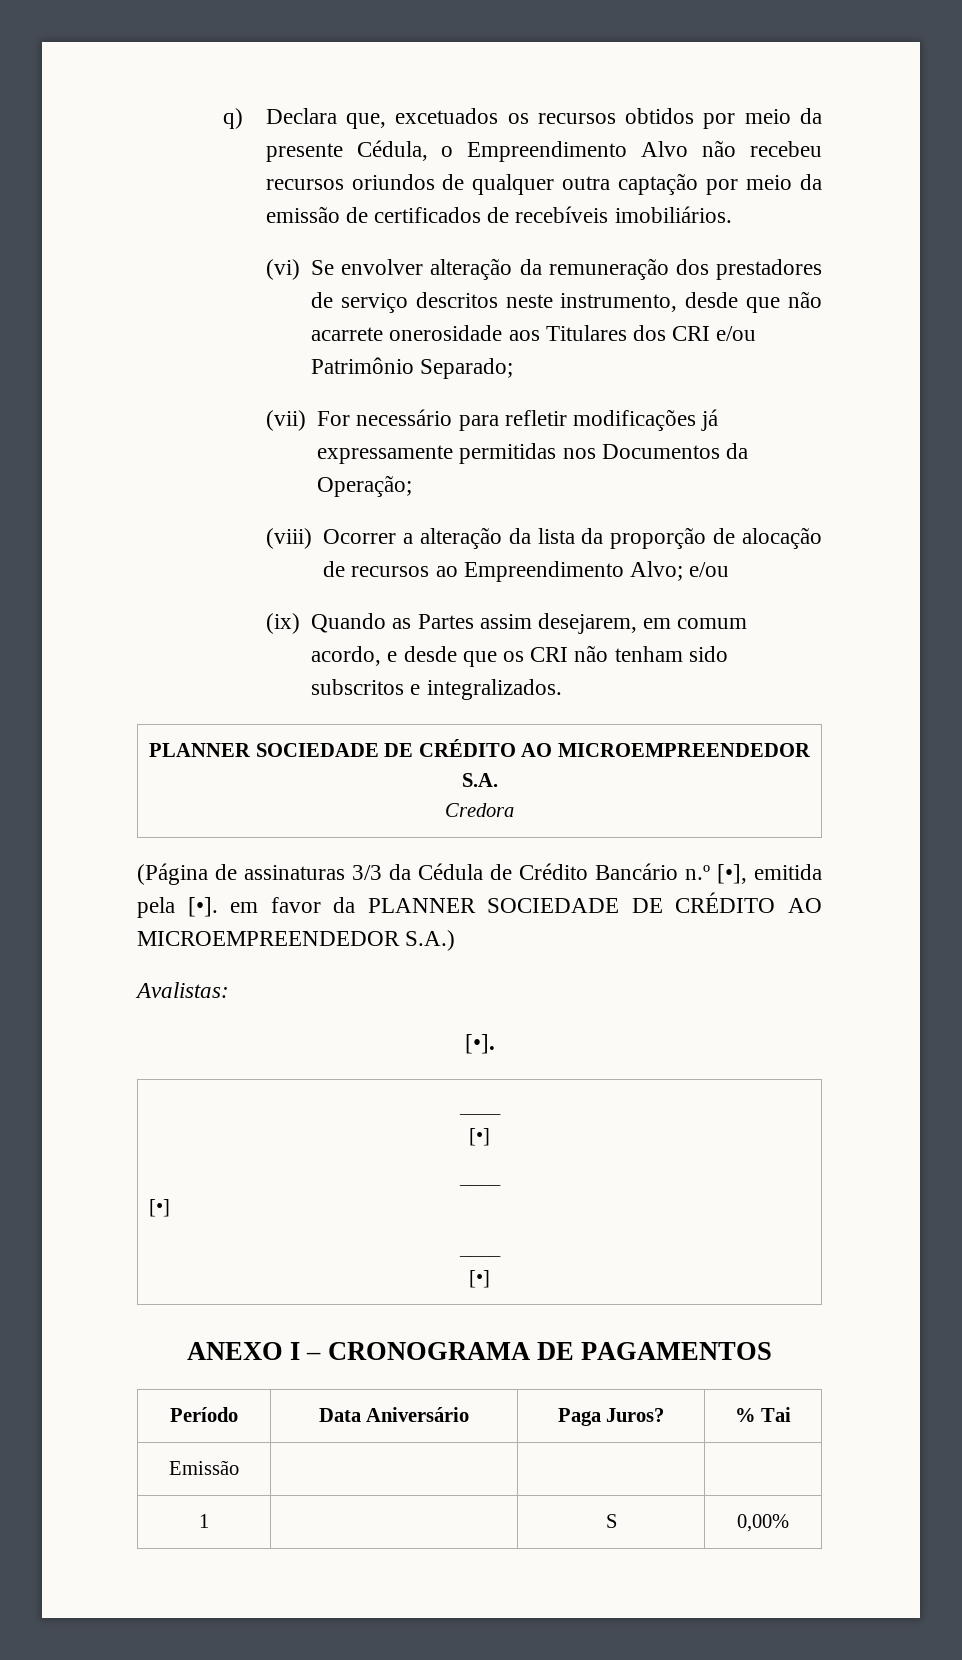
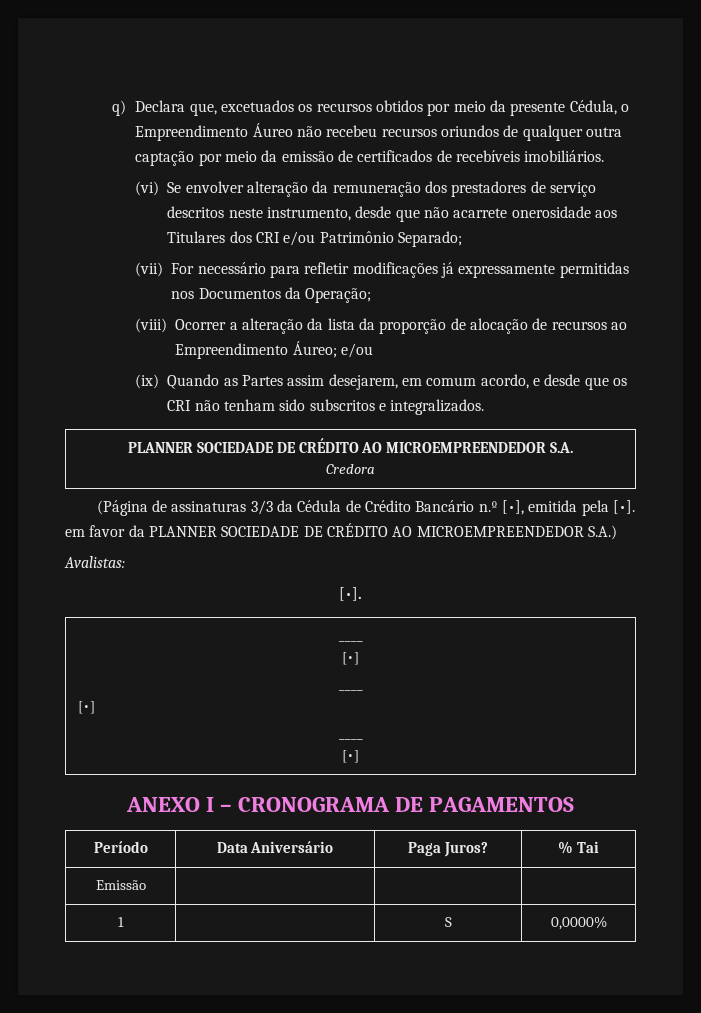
[641,141,689,157] Alvo -> [252,123,293,137] Áureo
[629,561,683,581] Alvo; -> [292,341,337,358] Áureo;
[737,1514,789,1532] 0,00% -> [550,916,607,930] 0,0000%

